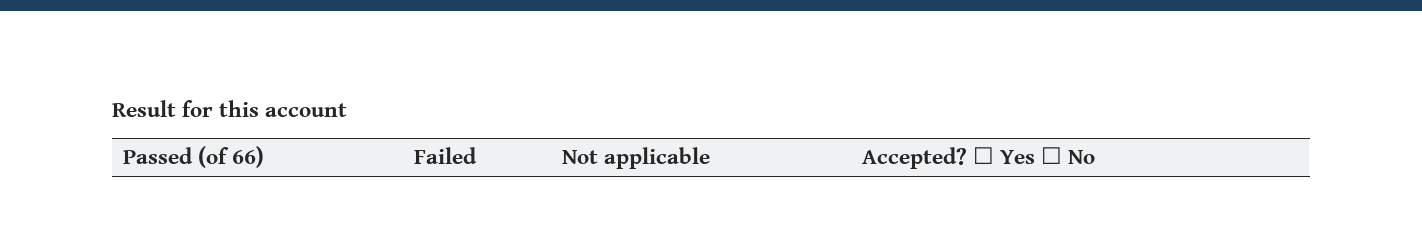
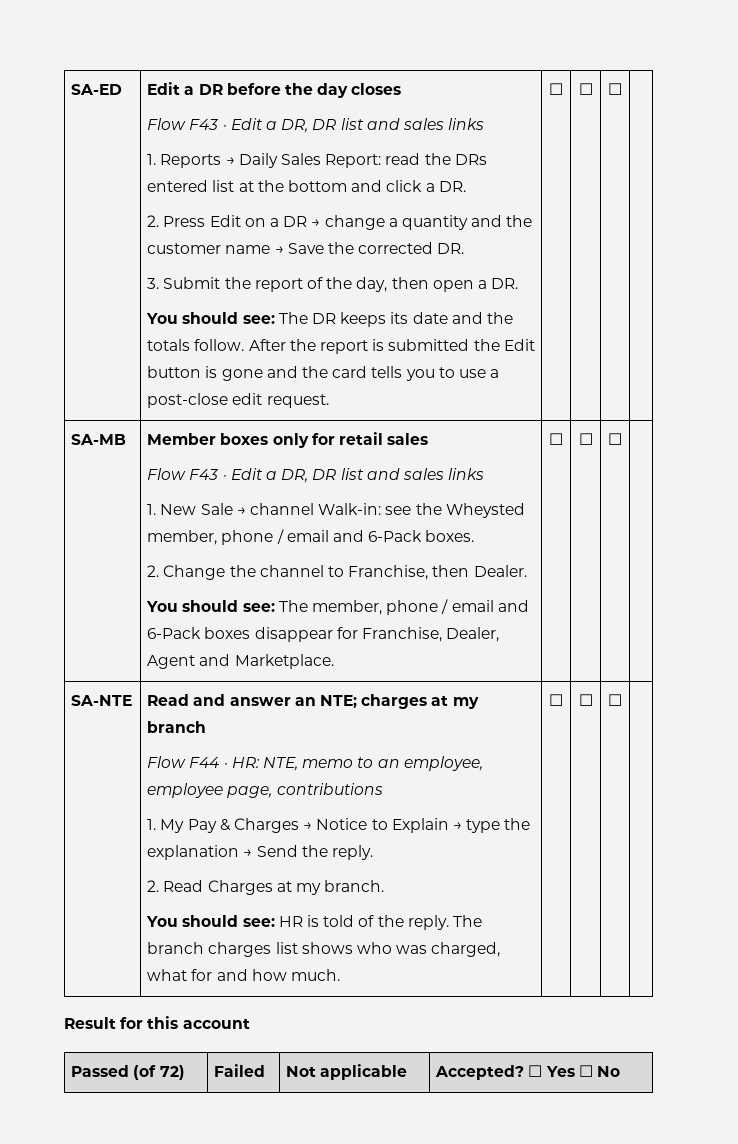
(112, 108) none -> [71,84,123,95] [147,82,402,98] [147,118,485,133] [147,153,487,168] [147,180,466,192] [147,215,533,230] [147,242,465,254] [147,277,519,292] [146,312,513,327] [147,339,535,354] [147,366,500,381] [147,393,329,408] [549,83,563,95] [578,83,593,95] [608,83,622,95] [71,434,127,445] [147,432,429,448] [147,468,485,483] [147,503,525,518] [147,529,475,545] [147,565,527,580] [146,599,529,615] [147,627,500,642] [147,654,334,669] [549,433,563,445] [578,433,593,445] [608,433,622,445] [71,695,133,706] [147,694,479,709] [147,721,207,733] [147,756,483,771] [147,783,383,798] [147,818,531,833] [147,845,373,860] [147,880,385,895] [146,915,482,930] [147,942,501,957] [147,969,340,981] [549,694,563,706] [578,694,593,706] [608,694,622,706] SA-ED | Edit a DR before the day closes // Flow F43 · Edit a DR, DR list and sales links // 1. Reports → Daily Sales Report: read the DRs entered list at the bottom and click a DR. // 2. Press Edit on a DR → change a quantity and the customer name → Save the corrected DR. // 3. Submit the report of the day, then open a DR. // You should see: The DR keeps its date and the totals follow. After the report is submitted the Edit button is gone and the card tells you to use a post-close edit request. | ☐ | ☐ | ☐ | // SA-MB | Member boxes only for retail sales // Flow F43 · Edit a DR, DR list and sales links // 1. New Sale → channel Walk-in: see the Wheysted member, phone / email and 6-Pack boxes. // 2. Change the channel to Franchise, then Dealer. // You should see: The member, phone / email and 6-Pack boxes disappear for Franchise, Dealer, Agent and Marketplace. | ☐ | ☐ | ☐ | // SA-NTE | Read and answer an NTE; charges at my branch // Flow F44 · HR: NTE, memo to an employee, employee page, contributions // 1. My Pay & Charges → Notice to Explain → type the explanation → Send the reply. // 2. Read Charges at my branch. // You should see: HR is told of the reply. The branch charges list shows who was charged, what for and how much. | ☐ | ☐ | ☐ | //
[232,146,265,168] 66) -> [159,1065,185,1080] 72)

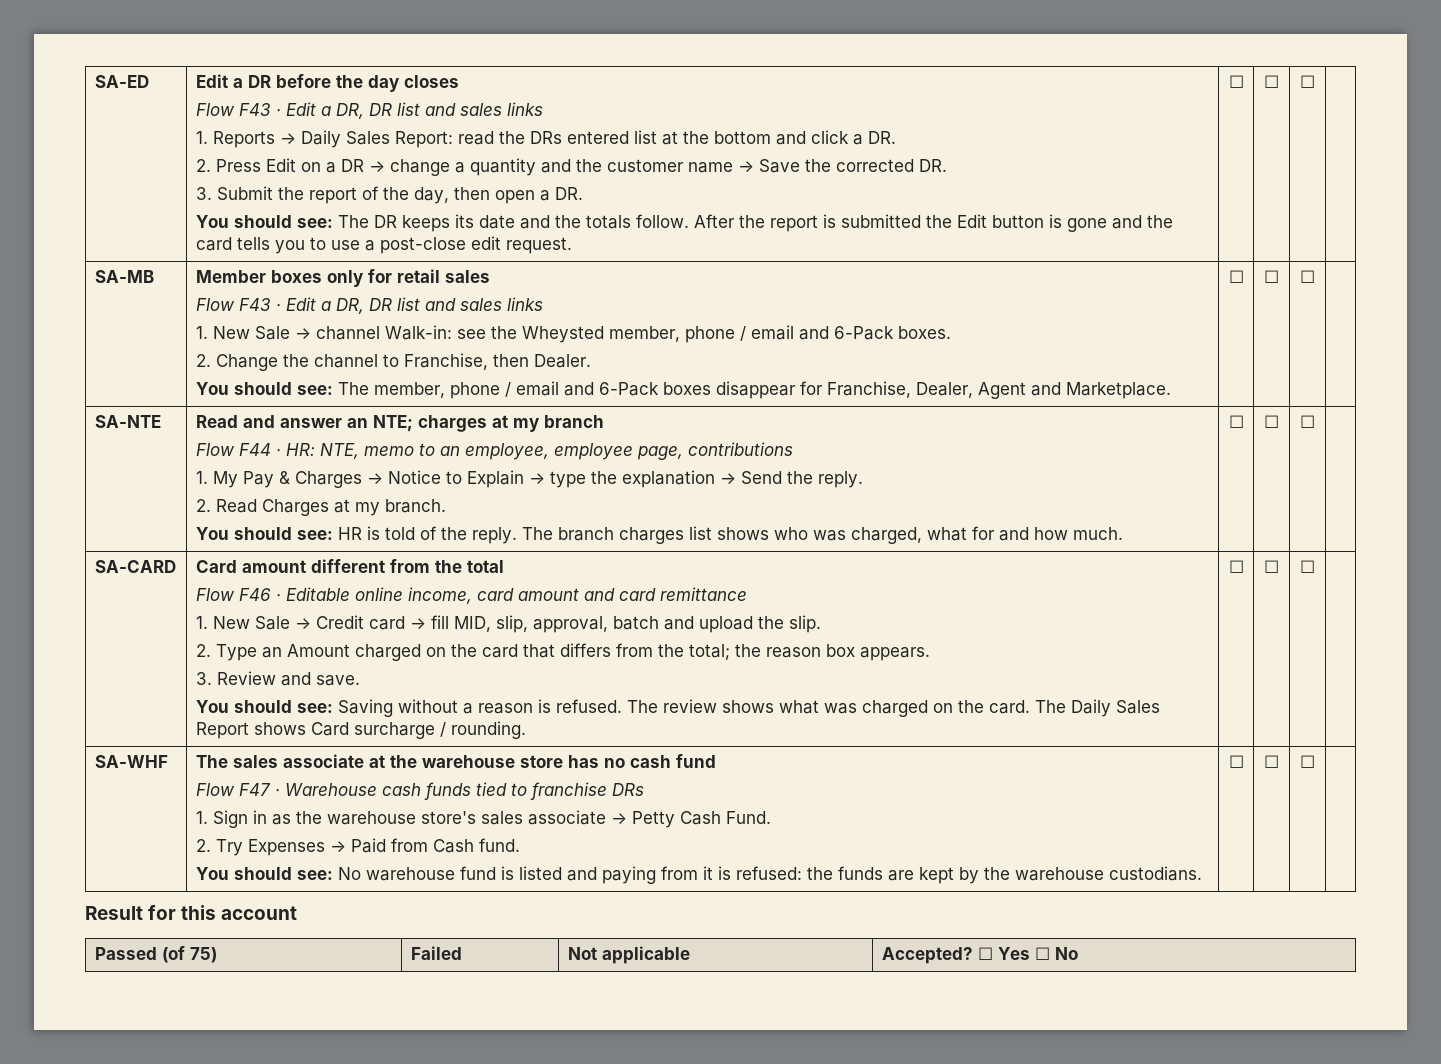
(622, 700) none -> [94,560,176,573] [195,559,504,573] [195,587,747,604] [195,615,821,633] [195,643,930,661] [195,671,360,686] [195,699,1160,717] [195,721,526,739] [1228,560,1244,573] [1264,560,1279,573] [1300,560,1315,573] [94,755,168,768] [195,754,716,768] [195,782,644,800] [195,810,771,828] [195,838,520,856] [195,866,1202,884] [1228,755,1244,768] [1264,755,1279,768] [1300,755,1315,768] // SA-CARD | Card amount different from the total // Flow F46 · Editable online income, card amount and card remittance // 1. New Sale → Credit card → fill MID, slip, approval, batch and upload the slip. // 2. Type an Amount charged on the card that differs from the total; the reason box appears. // 3. Review and save. // You should see: Saving without a reason is refused. The review shows what was charged on the card. The Daily Sales Report shows Card surcharge / rounding. | ☐ | ☐ | ☐ | // SA-WHF | The sales associate at the warehouse store has no cash fund // Flow F47 · Warehouse cash funds tied to franchise DRs // 1. Sign in as the warehouse store's sales associate → Petty Cash Fund. // 2. Try Expenses → Paid from Cash fund. // You should see: No warehouse fund is listed and paying from it is refused: the funds are kept by the warehouse custodians. | ☐ | ☐ | ☐ |
[159,1065,185,1080] 72) -> [189,947,217,963] 75)

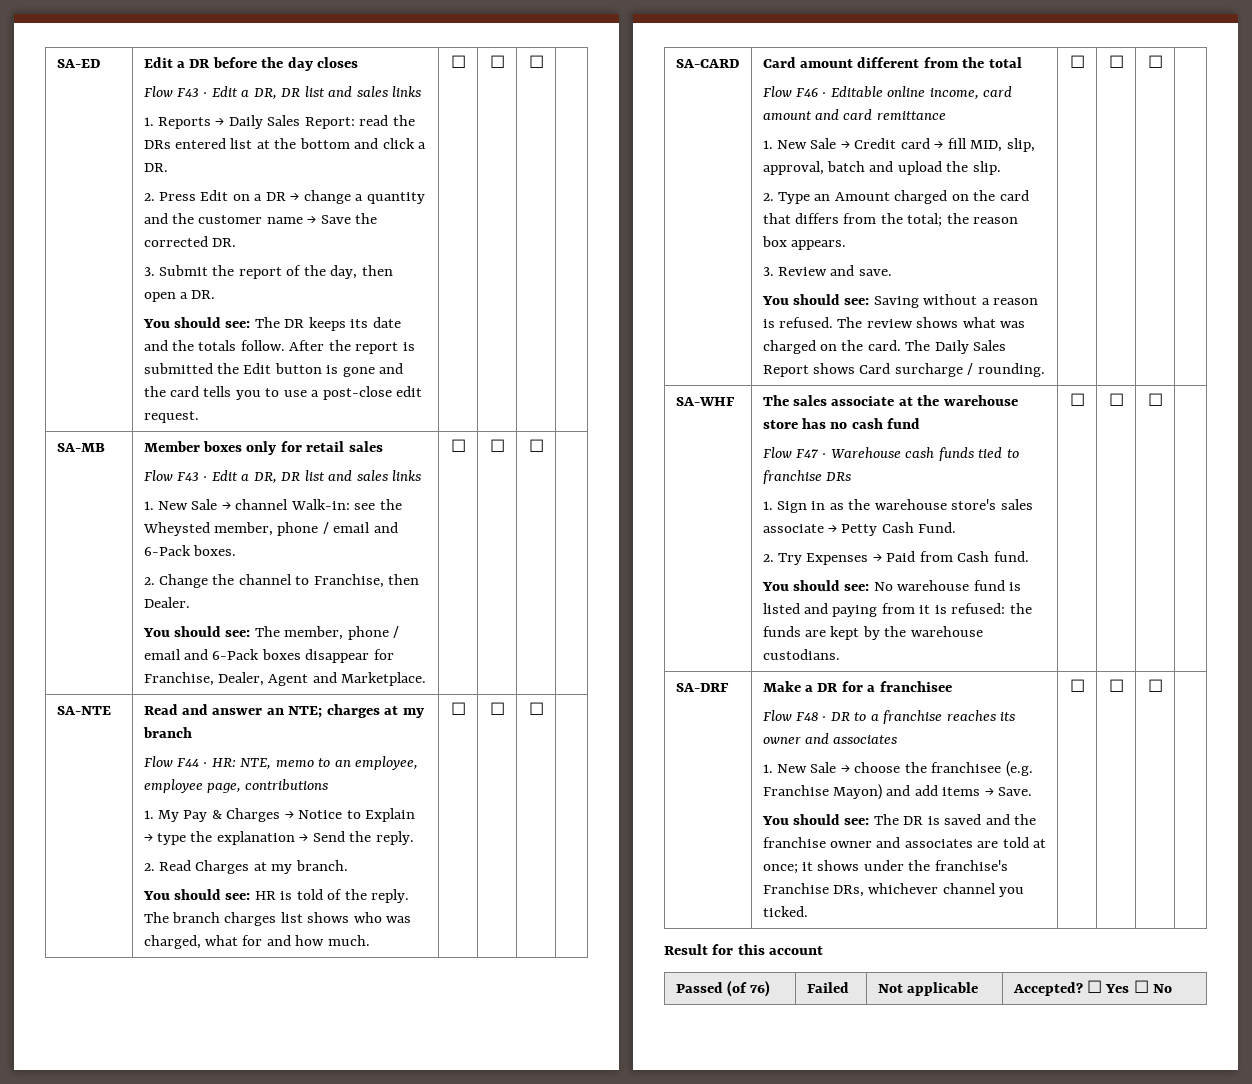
(1315, 761) none -> [675,683,729,692] [762,681,952,692] [762,710,1016,724] [762,733,898,744] [762,761,1033,777] [762,784,1033,800] [761,814,1037,825] [762,837,1047,848] [762,860,1008,874] [762,883,1025,897] [762,906,808,917] [1069,679,1085,692] [1108,679,1124,692] [1147,679,1163,692] // SA-DRF | Make a DR for a franchisee // Flow F48 · DR to a franchise reaches its owner and associates // 1. New Sale → choose the franchisee (e.g. Franchise Mayon) and add items → Save. // You should see: The DR is saved and the franchise owner and associates are told at once; it shows under the franchise's Franchise DRs, whichever channel you ticked. | ☐ | ☐ | ☐ |
[189,947,217,963] 75) -> [750,980,771,997] 76)

